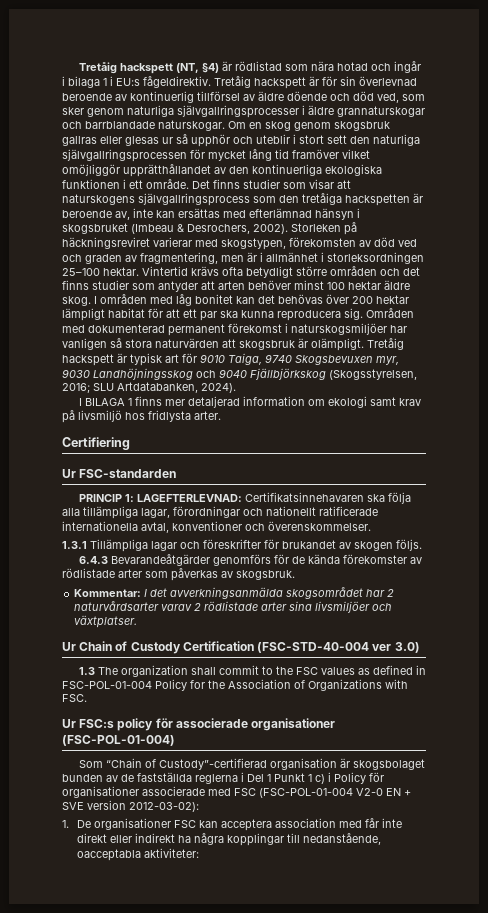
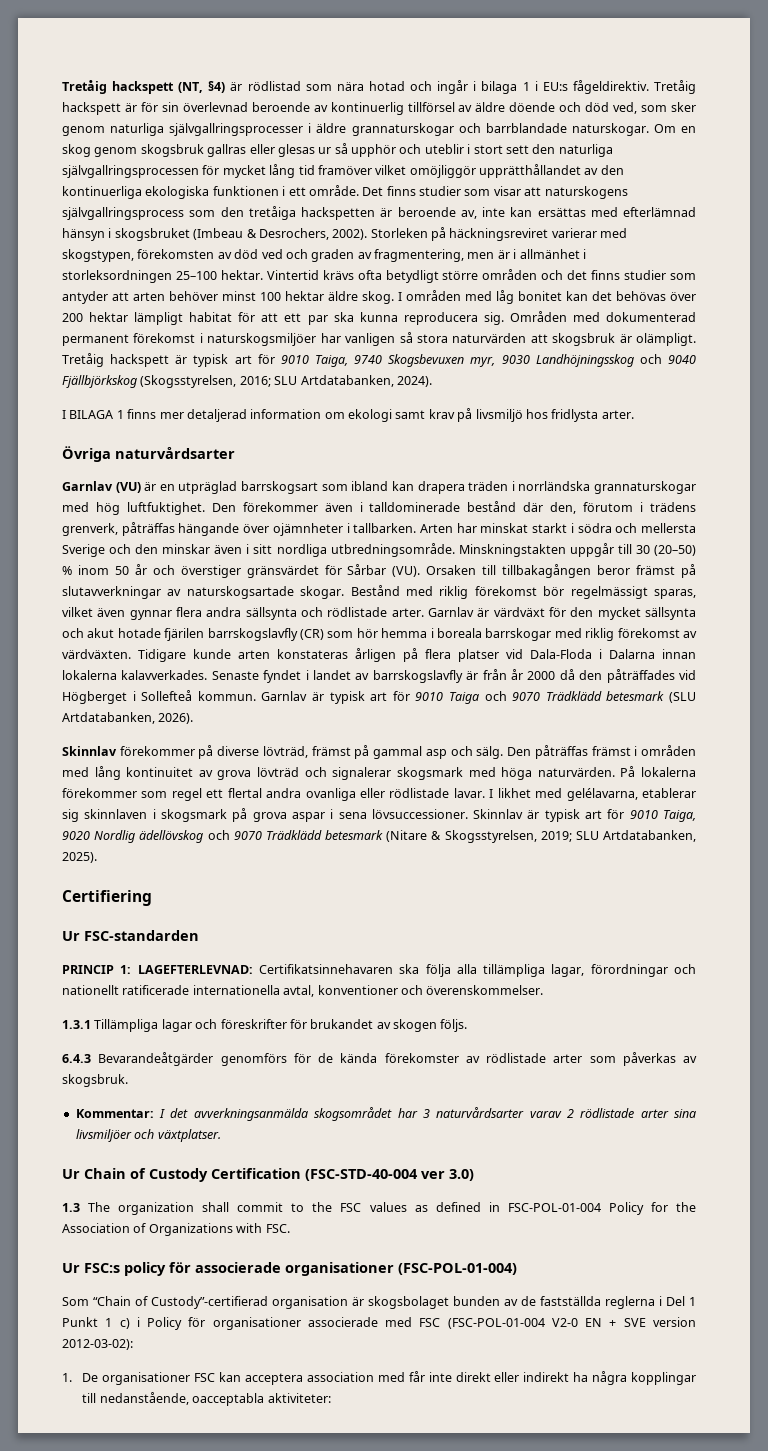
(221, 415) none -> [62,446,235,462] [62,481,697,494] [62,501,696,515] [62,522,696,536] [62,543,696,557] [62,564,696,578] [62,585,696,599] [62,607,696,620] [62,628,697,641] [62,648,696,662] [62,669,696,683] [62,690,697,704] [62,712,194,724] [62,745,697,759] [62,766,697,780] [62,788,697,801] [62,808,696,822] [62,830,696,843] [62,852,97,863] // Övriga naturvårdsarter // Garnlav (VU) är en utpräglad barrskogsart som ibland kan drapera träden i norrländska grannaturskogar med hög luftfuktighet. Den förekommer även i talldominerade bestånd där den, förutom i trädens grenverk, påträffas hängande över ojämnheter i tallbarken. Arten har minskat starkt i södra och mellersta Sverige och den minskar även i sitt nordliga utbredningsområde. Minskningstakten uppgår till 30 (20–50) % inom 50 år och överstiger gränsvärdet för Sårbar (VU). Orsaken till tillbakagången beror främst på slutavverkningar av naturskogsartade skogar. Bestånd med riklig förekomst bör regelmässigt sparas, vilket även gynnar flera andra sällsynta och rödlistade arter. Garnlav är värdväxt för den mycket sällsynta och akut hotade fjärilen barrskogslavfly (CR) som hör hemma i boreala barrskogar med riklig förekomst av värdväxten. Tidigare kunde arten konstateras årligen på flera platser vid Dala-Floda i Dalarna innan lokalerna kalavverkades. Senaste fyndet i landet av barrskogslavfly är från år 2000 då den påträffades vid Högberget i Sollefteå kommun. Garnlav är typisk art för 9010 Taiga och 9070 Trädklädd betesmark (SLU Artdatabanken, 2026). // Skinnlav förekommer på diverse lövträd, främst på gammal asp och sälg. Den påträffas främst i områden med lång kontinuitet av grova lövträd och signalerar skogsmark med höga naturvärden. På lokalerna förekommer som regel ett flertal andra ovanliga eller rödlistade lavar. I likhet med gelélavarna, etablerar sig skinnlaven i skogsmark på grova aspar i sena lövsuccessioner. Skinnlav är typisk art för 9010 Taiga, 9020 Nordlig ädellövskog och 9070 Trädklädd betesmark (Nitare & Skogsstyrelsen, 2019; SLU Artdatabanken, 2025).
[387,589,395,597] 2 -> [422,1109,430,1118] 3

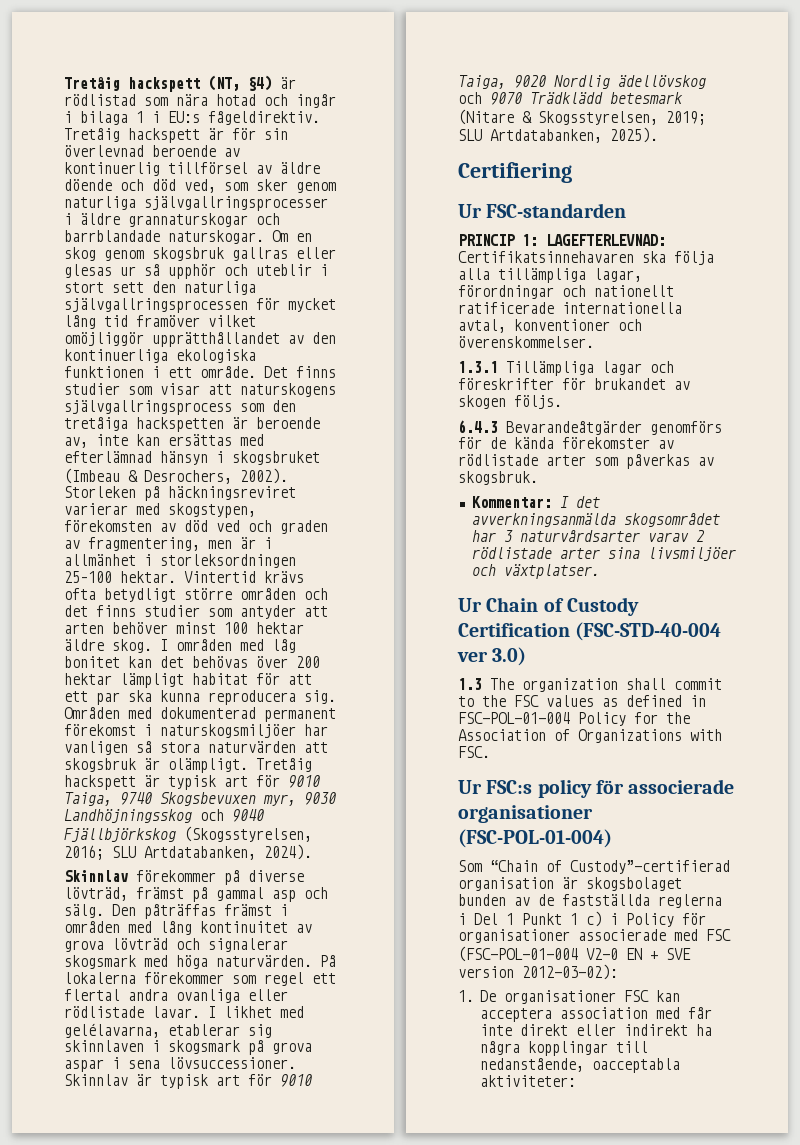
[62,408,634,422] [62,446,235,462] [62,481,697,494] [62,501,696,515] [62,522,696,536] [62,543,696,557] [62,564,696,578] [62,585,696,599] [62,607,696,620] [62,628,697,641] [62,648,696,662] [62,669,696,683] [62,690,697,704] [62,712,194,724] // I BILAGA 1 finns mer detaljerad information om ekologi samt krav på livsmiljö hos fridlysta arter. // Övriga naturvårdsarter // Garnlav (VU) är en utpräglad barrskogsart som ibland kan drapera träden i norrländska grannaturskogar med hög luftfuktighet. Den förekommer även i talldominerade bestånd där den, förutom i trädens grenverk, påträffas hängande över ojämnheter i tallbarken. Arten har minskat starkt i södra och mellersta Sverige och den minskar även i sitt nordliga utbredningsområde. Minskningstakten uppgår till 30 (20–50) % inom 50 år och överstiger gränsvärdet för Sårbar (VU). Orsaken till tillbakagången beror främst på slutavverkningar av naturskogsartade skogar. Bestånd med riklig förekomst bör regelmässigt sparas, vilket även gynnar flera andra sällsynta och rödlistade arter. Garnlav är värdväxt för den mycket sällsynta och akut hotade fjärilen barrskogslavfly (CR) som hör hemma i boreala barrskogar med riklig förekomst av värdväxten. Tidigare kunde arten konstateras årligen på flera platser vid Dala-Floda i Dalarna innan lokalerna kalavverkades. Senaste fyndet i landet av barrskogslavfly är från år 2000 då den påträffades vid Högberget i Sollefteå kommun. Garnlav är typisk art för 9010 Taiga och 9070 Trädklädd betesmark (SLU Artdatabanken, 2026). -> (312, 852) none

